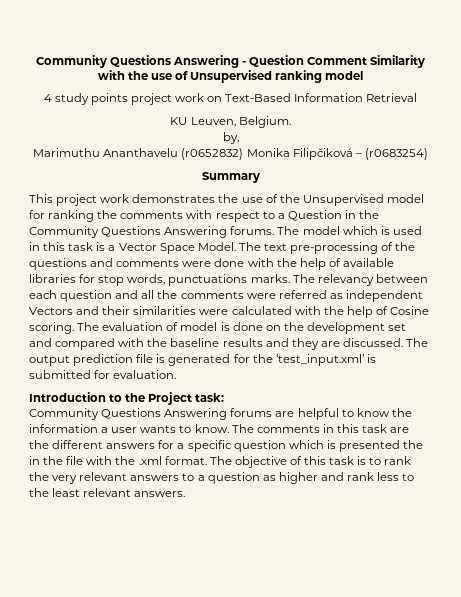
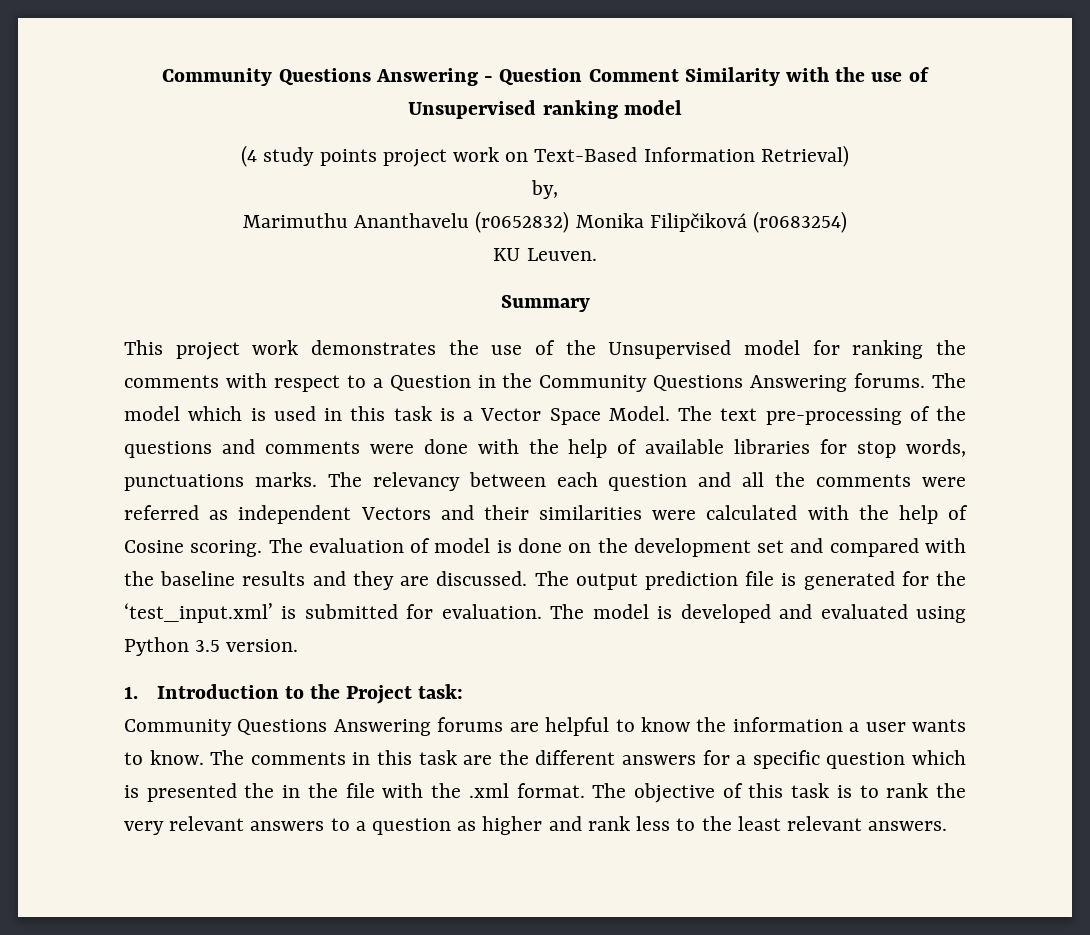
[43,94,52,102] 4 -> [241,145,258,167] (4
[366,93,418,102] [170,116,291,128] Retrieval // KU Leuven, Belgium. -> [760,145,849,167] Retrieval)
[355,153,362,157] – -> (747, 222) none
(428, 154) none -> [493,248,597,261] // KU Leuven.
(177, 374) // -> [550,604,967,623] [124,637,299,656] [124,686,138,699] The model is developed and evaluated using Python 3.5 version. // 1.

